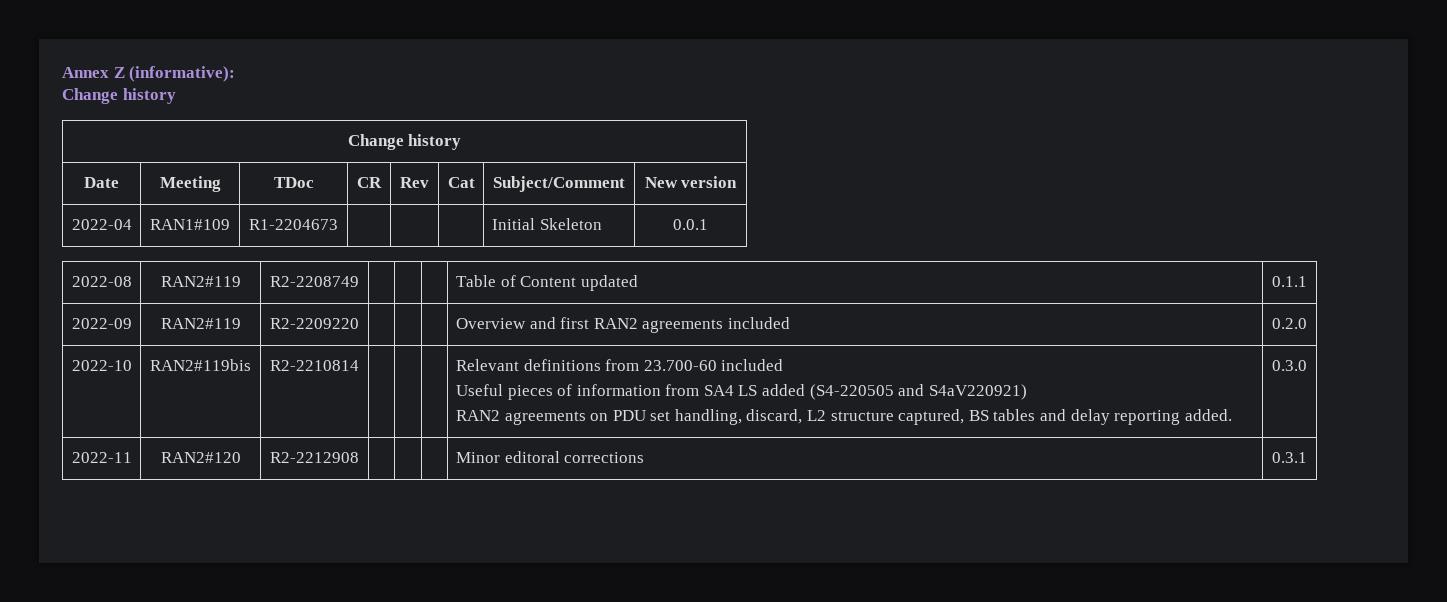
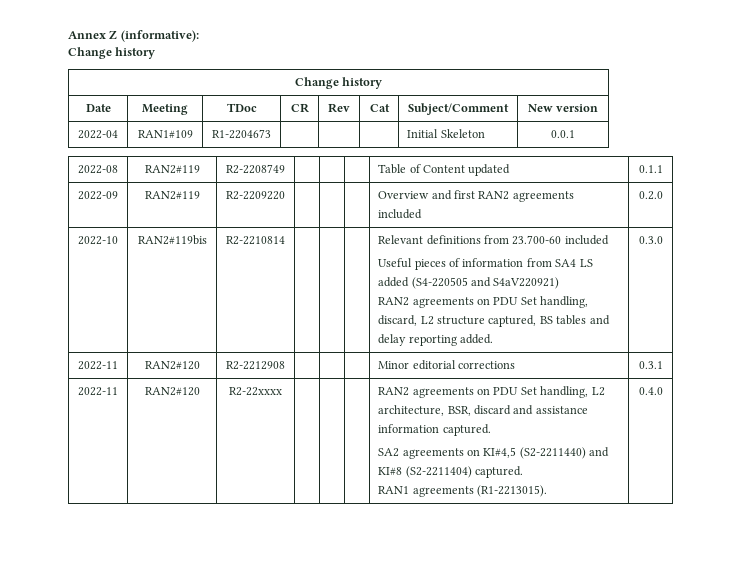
[650,411,671,421] set -> [520,297,537,305] Set
[504,451,560,463] editoral -> [412,360,456,370] editorial
(1307, 457) none -> [78,387,118,396] [144,387,200,396] [229,387,282,396] [378,386,605,398] [378,405,588,416] [378,424,491,436] [378,447,610,459] [378,466,524,478] [378,485,548,497] [638,387,663,395] // 2022-11 | RAN2#120 | R2-22xxxx | | | | RAN2 agreements on PDU Set handling, L2 architecture, BSR, discard and assistance information captured. // SA2 agreements on KI#4,5 (S2-2211440) and KI#8 (S2-2211404) captured. // RAN1 agreements (R1-2213015). | 0.4.0

